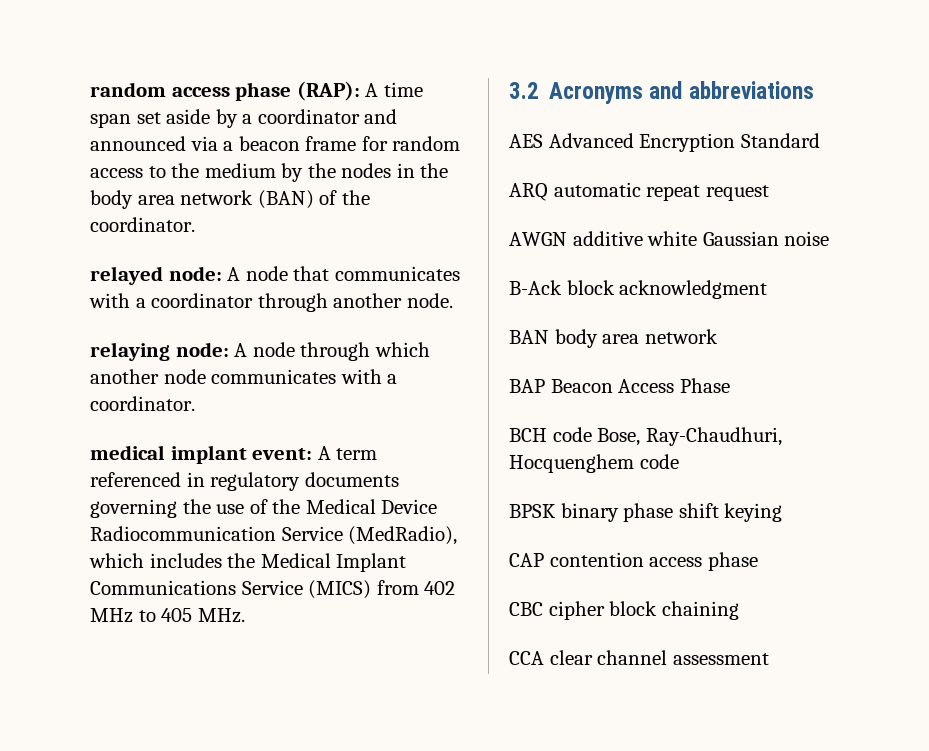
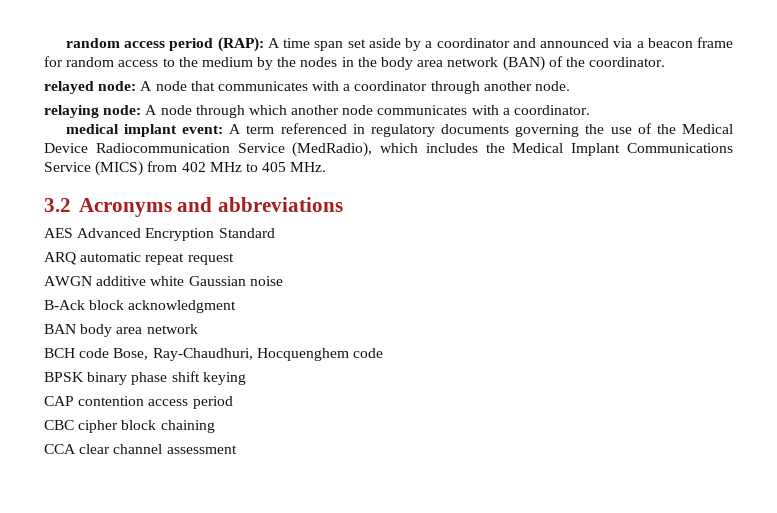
[90,82,292,101] random access phase -> [65,38,214,51] random access period
[509,378,730,393] // BAP Beacon Access Phase -> (198, 329) none
[707,552,758,571] phase -> [192,396,233,409] period

